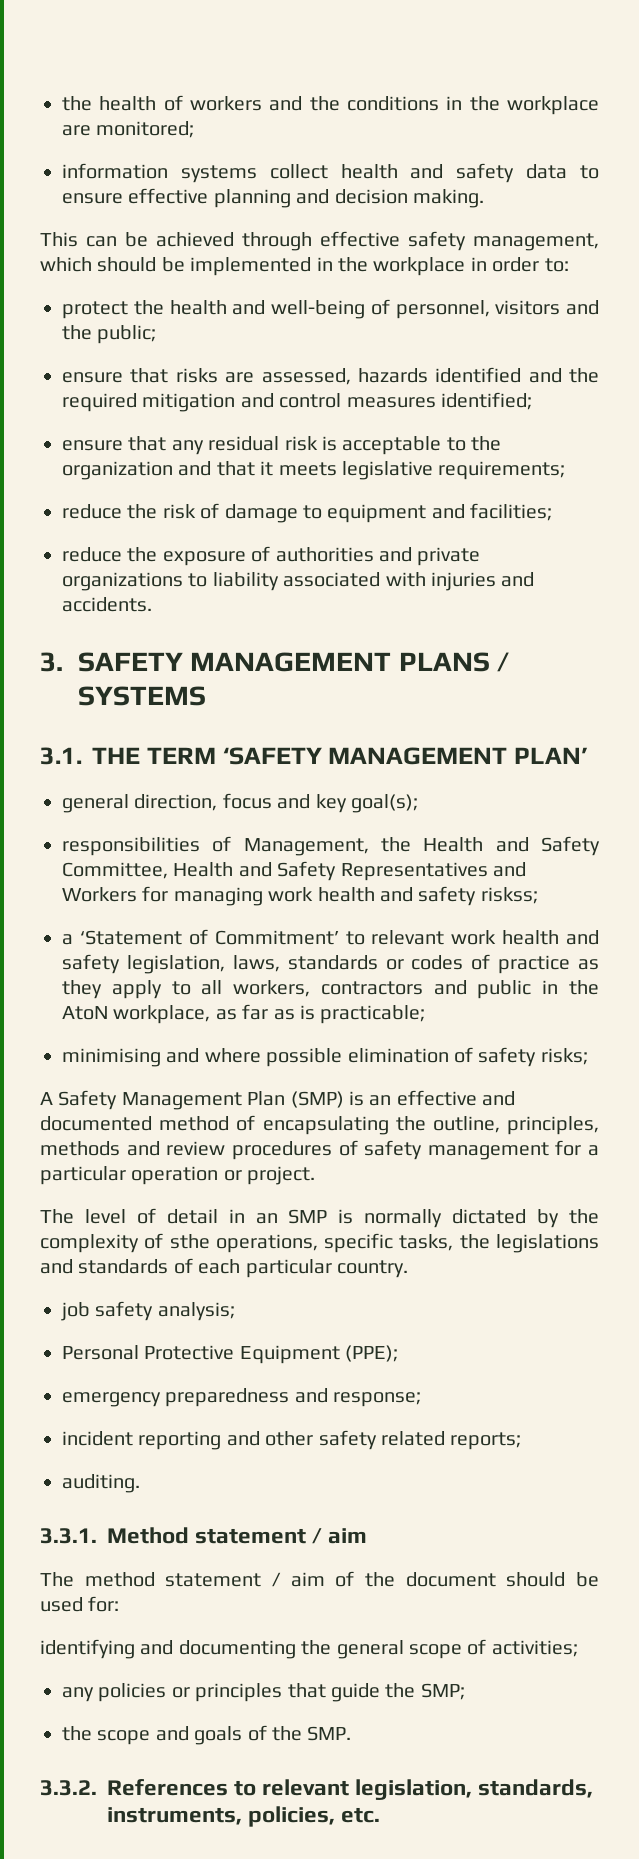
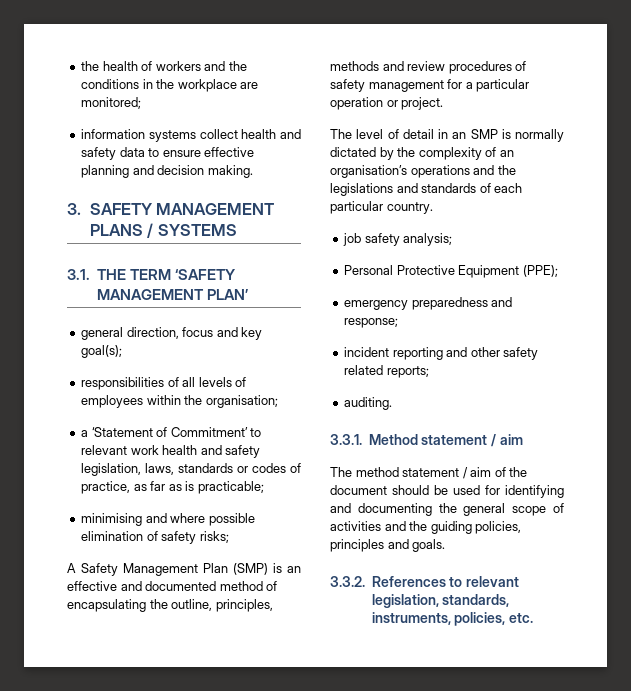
[40,231,599,251] [40,257,569,276] [62,299,599,319] [62,325,157,344] [62,367,599,385] [62,392,532,412] [62,436,502,455] [62,461,566,480] [62,503,553,523] [62,546,481,566] [62,572,535,591] [62,597,152,612] // This can be achieved through effective safety management, which should be implemented in the workplace in order to: // protect the health and well-being of personnel, visitors and the public; // ensure that risks are assessed, hazards identified and the required mitigation and control measures identified; // ensure that any residual risk is acceptable to the organization and that it meets legislative requirements; // reduce the risk of damage to equipment and facilities; // reduce the exposure of authorities and private organizations to liability associated with injuries and accidents. -> (253, 171) none
[243,836,600,856] [62,861,526,881] [62,886,538,906] Management, the Health and Safety Committee, Health and Safety Representatives and Workers for managing work health and safety riskss; -> [182,377,247,387] [81,395,278,408] all levels of employees within the organisation;
[498,955,599,974] [62,980,599,999] [62,1005,211,1024] practice as they apply to all workers, contractors and public in the AtoN workplace, -> [81,481,131,494] practice,
[169,1233,454,1253] sthe operations, specific tasks, -> [499,150,514,157] [330,165,495,178] an organisation’s operations and
[88,1596,120,1612] for: // -> [485,485,500,495] for
[491,1640,578,1657] [62,1683,465,1702] [62,1725,352,1745] activities; // any policies or principles that guide the SMP; // the scope and goals of the SMP. -> [330,521,522,534] [330,539,446,552] activities and the guiding policies, principles and goals.

